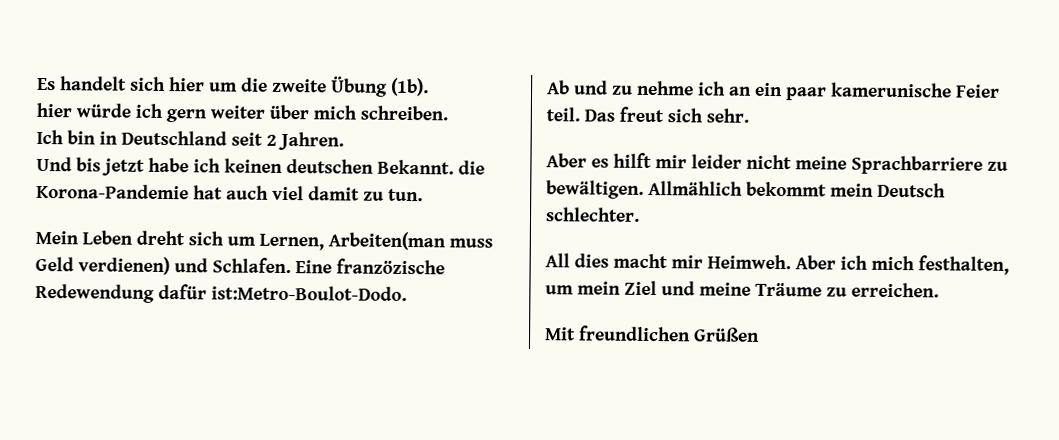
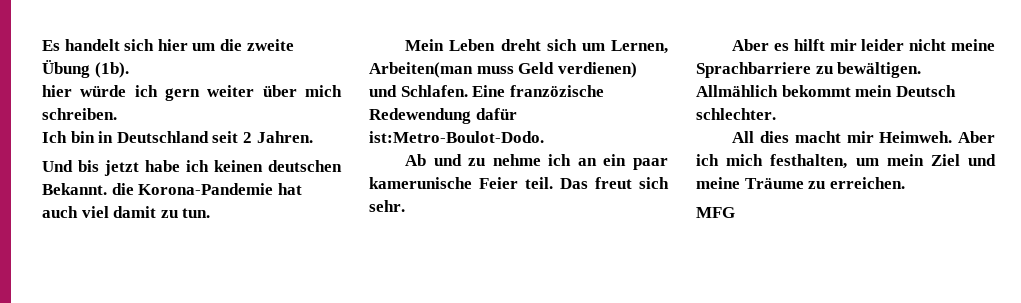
[545,325,760,342] Mit freundlichen Grüßen -> [696,207,735,218] MFG

